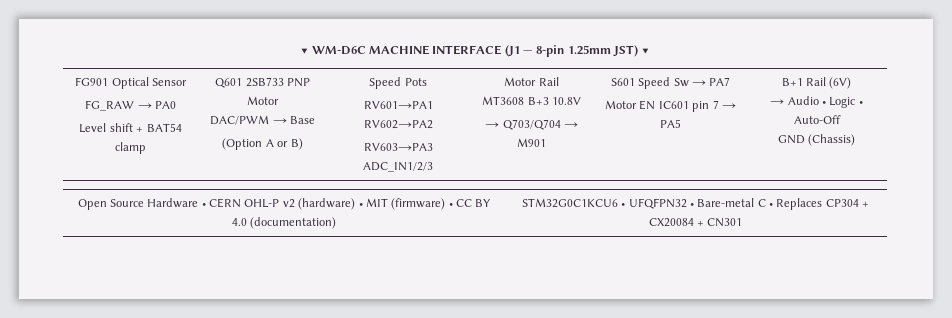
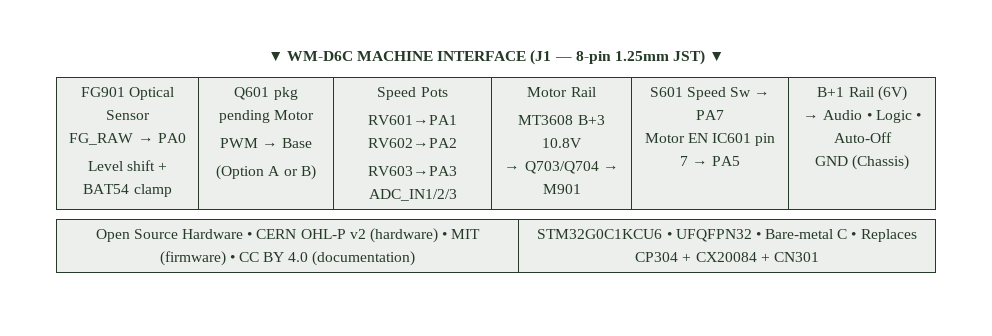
[245,77,310,87] 2SB733 PNP -> [273,87,298,100] [218,110,270,123] pkg pending
[210,115,270,125] DAC/PWM -> [219,138,258,148] PWM

